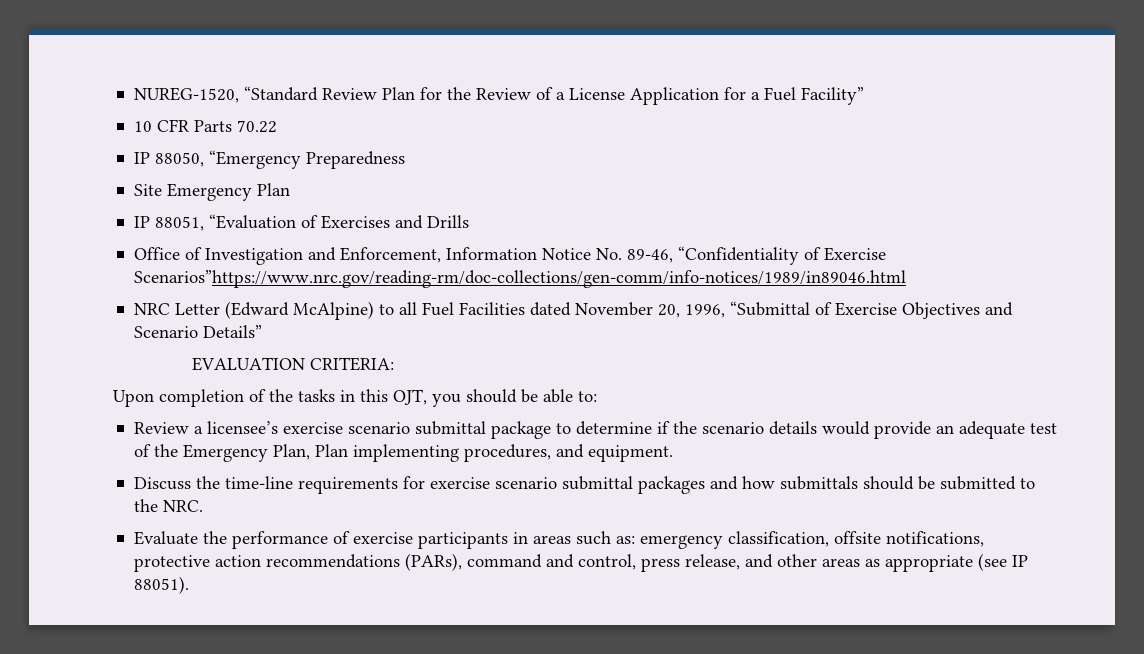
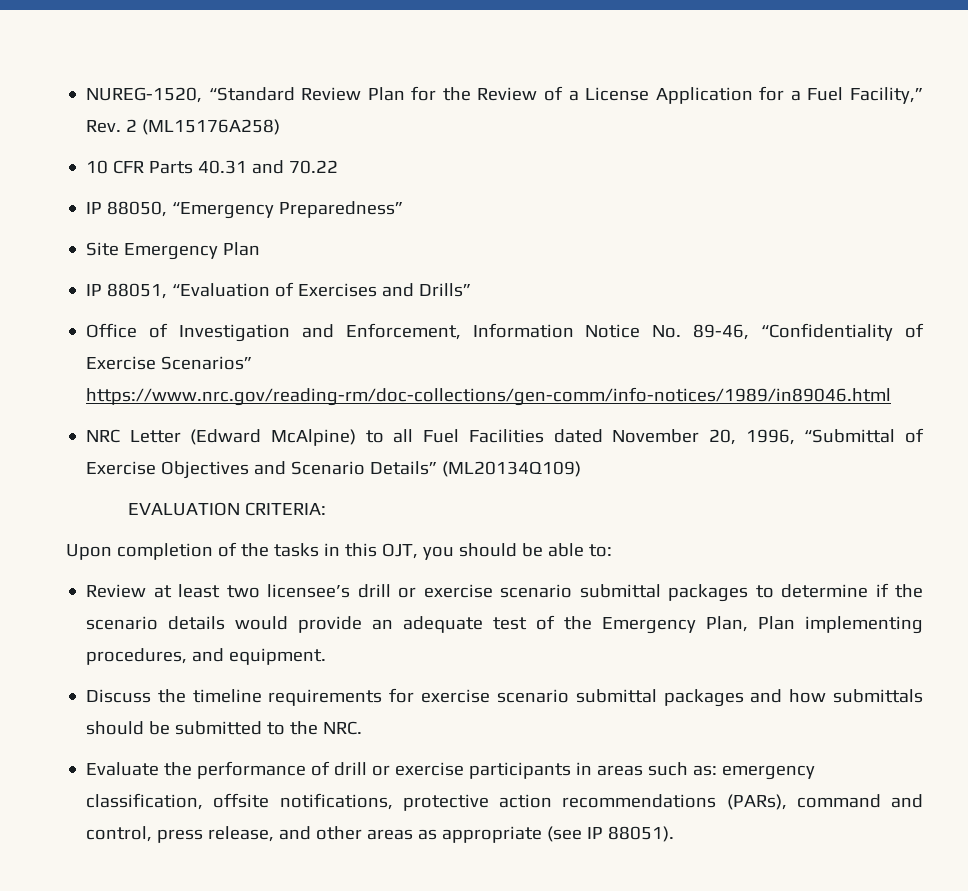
[800,87,864,105] Facility” -> [849,87,923,104] [86,119,281,135] Facility,” Rev. 2 (ML15176A258)
(232, 126) none -> [198,160,285,174] 40.31 and
[305,151,405,169] Preparedness -> [279,201,404,218] Preparedness”
[426,215,469,228] Drills -> [419,283,472,297] Drills”
[133,270,906,288] Scenarios”https://www.nrc.gov/reading-rm/doc-collections/gen-comm/info-notices/1989/in89046.html -> [161,356,253,370] [86,387,892,406] Scenarios” https://www.nrc.gov/reading-rm/doc-collections/gen-comm/info-notices/1989/in89046.html
(262, 331) none -> [442,461,582,477] (ML20134Q109)
[193,421,551,439] a licensee’s exercise scenario submittal package -> [153,584,749,602] at least two licensee’s drill or exercise scenario submittal packages
[224,476,293,489] time-line -> [192,689,262,703] timeline
(350, 537) none -> [334,762,391,776] drill or

